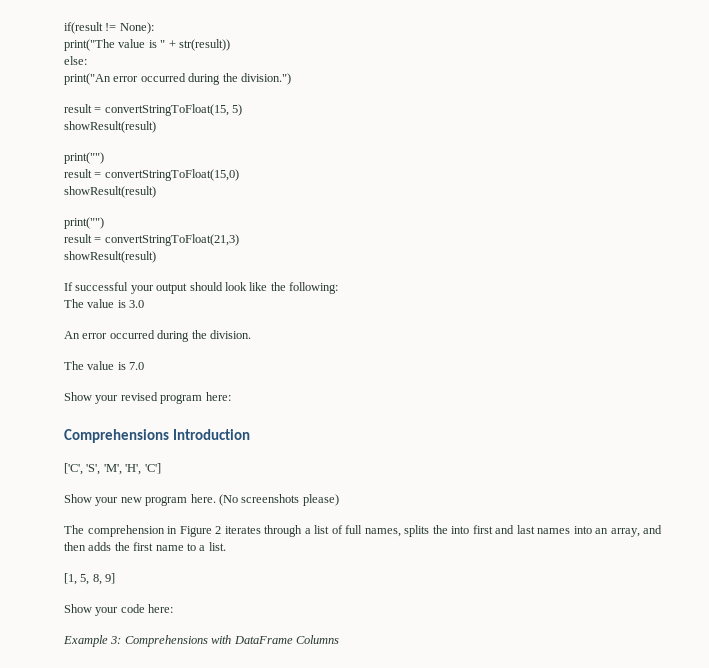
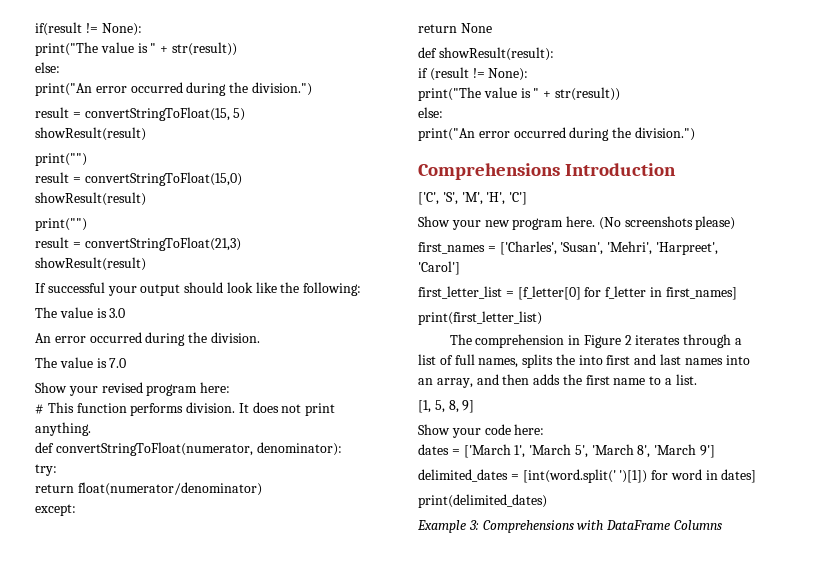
(231, 396) none -> [35,402,336,416] [35,422,91,436] [35,442,342,456] [35,464,57,476] [35,482,262,496] [35,504,76,516] [418,23,492,33] [418,47,554,61] [418,67,529,81] [418,87,620,101] [418,107,443,118] [418,127,695,141] // # This function performs division. It does not print anything. // def convertStringToFloat(numerator, denominator): // try: // return float(numerator/denominator) // except: // return None // def showResult(result): // if (result != None): // print("The value is " + str(result)) // else: // print("An error occurred during the division.")
(339, 500) none -> [418,241,718,255] [418,261,460,275] [418,286,737,300] [418,311,542,325] // first_names = ['Charles', 'Susan', 'Mehri', 'Harpreet', 'Carol'] // first_letter_list = [f_letter[0] for f_letter in first_names] // print(first_letter_list)
(174, 608) none -> [418,444,716,458] [418,469,757,483] [418,494,547,508] // dates = ['March 1', 'March 5', 'March 8', 'March 9'] // delimited_dates = [int(word.split(' ')[1]) for word in dates] // print(delimited_dates)

